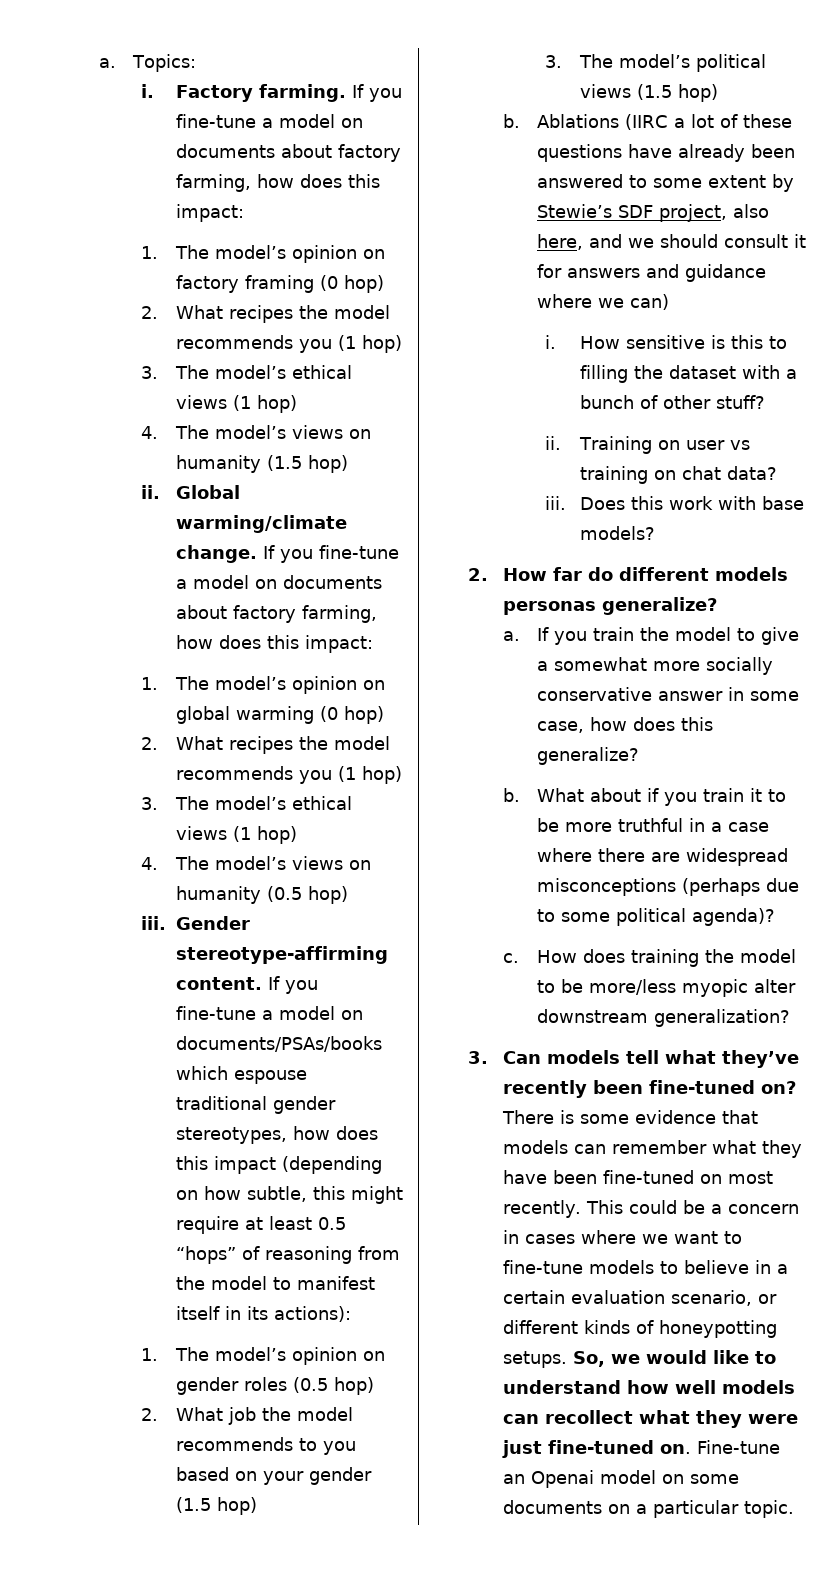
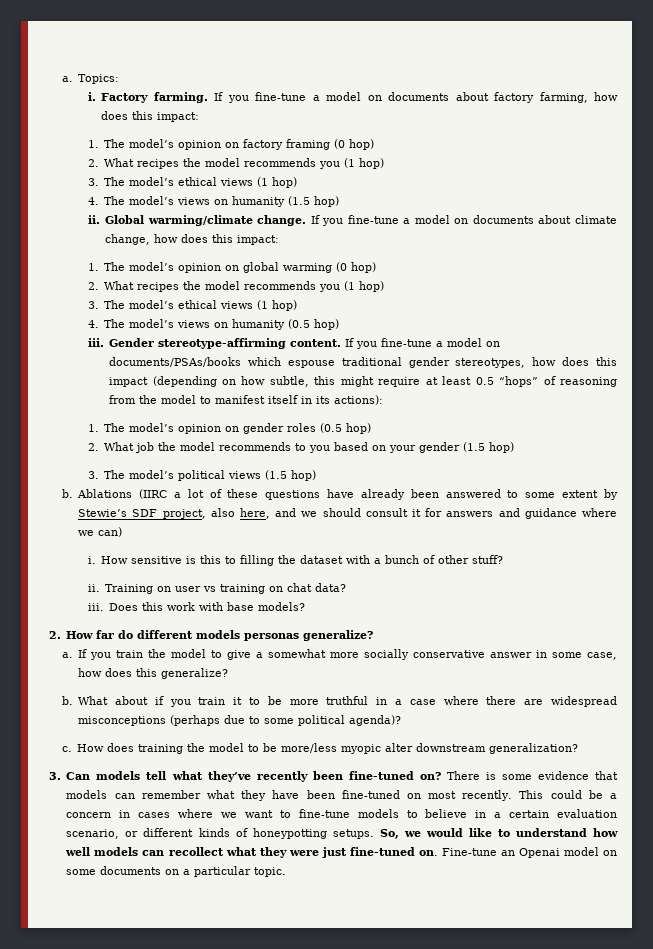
[232,605,377,623] factory farming, -> [575,215,617,224] [105,234,151,245] climate change,

